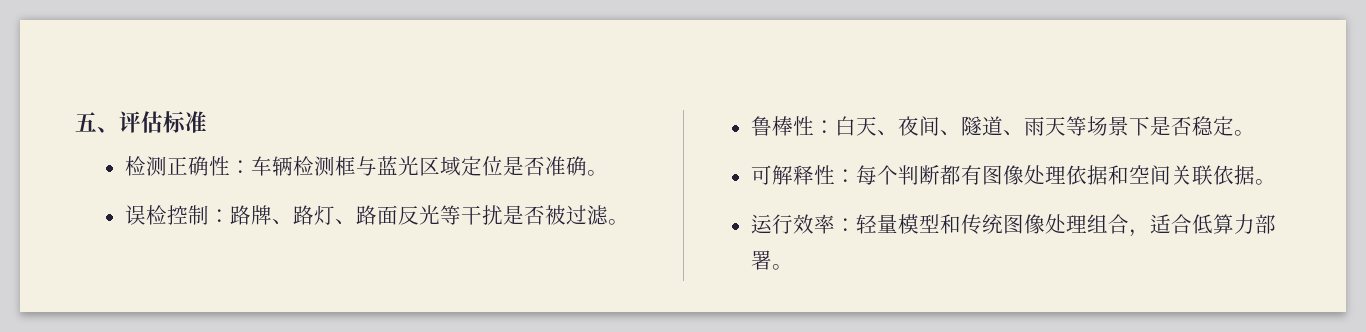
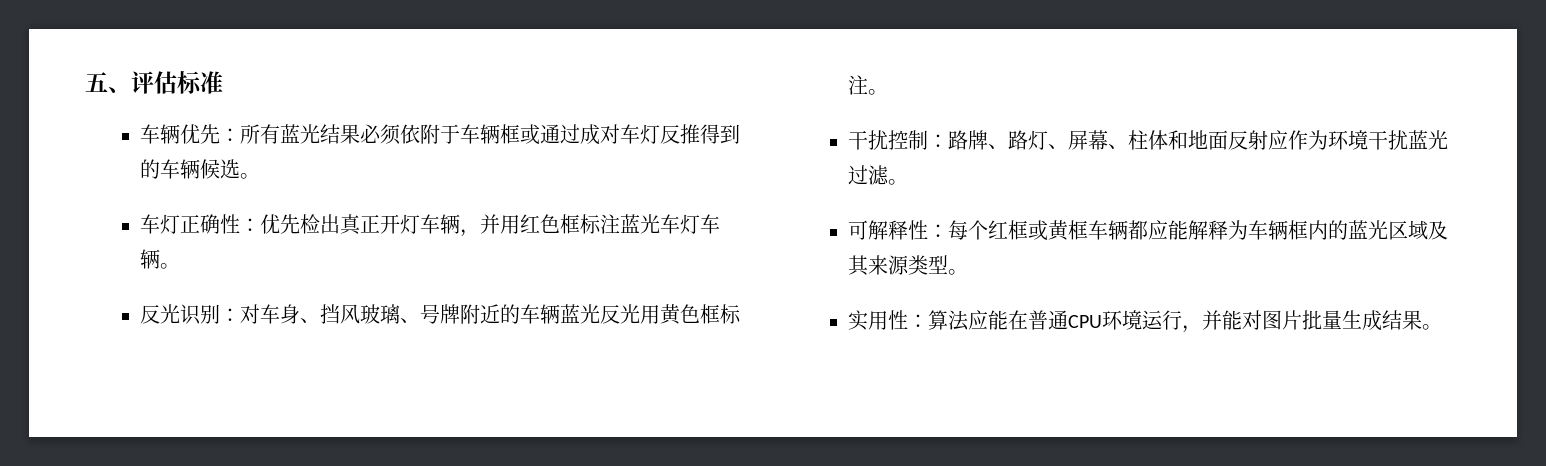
[124,156,608,176] [124,205,167,225] 检测正确性：车辆检测框与蓝光区域定位是否准确。 // 误检 -> [139,124,740,145] [139,159,260,179] [139,214,720,237] [139,249,180,269] [139,304,741,325] [847,75,888,95] [847,130,888,150] 车辆优先：所有蓝光结果必须依附于车辆框或通过成对车灯反推得到的车辆候选。 // 车灯正确性：优先检出真正开灯车辆，并用红色框标注蓝光车灯车辆。 // 反光识别：对车身、挡风玻璃、号牌附近的车辆蓝光反光用黄色框标注。 // 干扰
[355,205,629,225] [750,116,1255,136] [750,165,1276,185] [750,214,1276,237] [750,250,772,270] 路面反光等干扰是否被过滤。 // 鲁棒性：白天、夜间、隧道、雨天等场景下是否稳定。 // 可解释性：每个判断都有图像处理依据和空间关联依据。 // 运行效率：轻量模型和传统图像处理组合，适合低算力部署 -> [1067,130,1448,150] [847,165,908,185] [847,220,1448,241] [847,255,968,276] [847,310,1422,333] 屏幕、柱体和地面反射应作为环境干扰蓝光过滤。 // 可解释性：每个红框或黄框车辆都应能解释为车辆框内的蓝光区域及其来源类型。 // 实用性：算法应能在普通CPU环境运行，并能对图片批量生成结果

